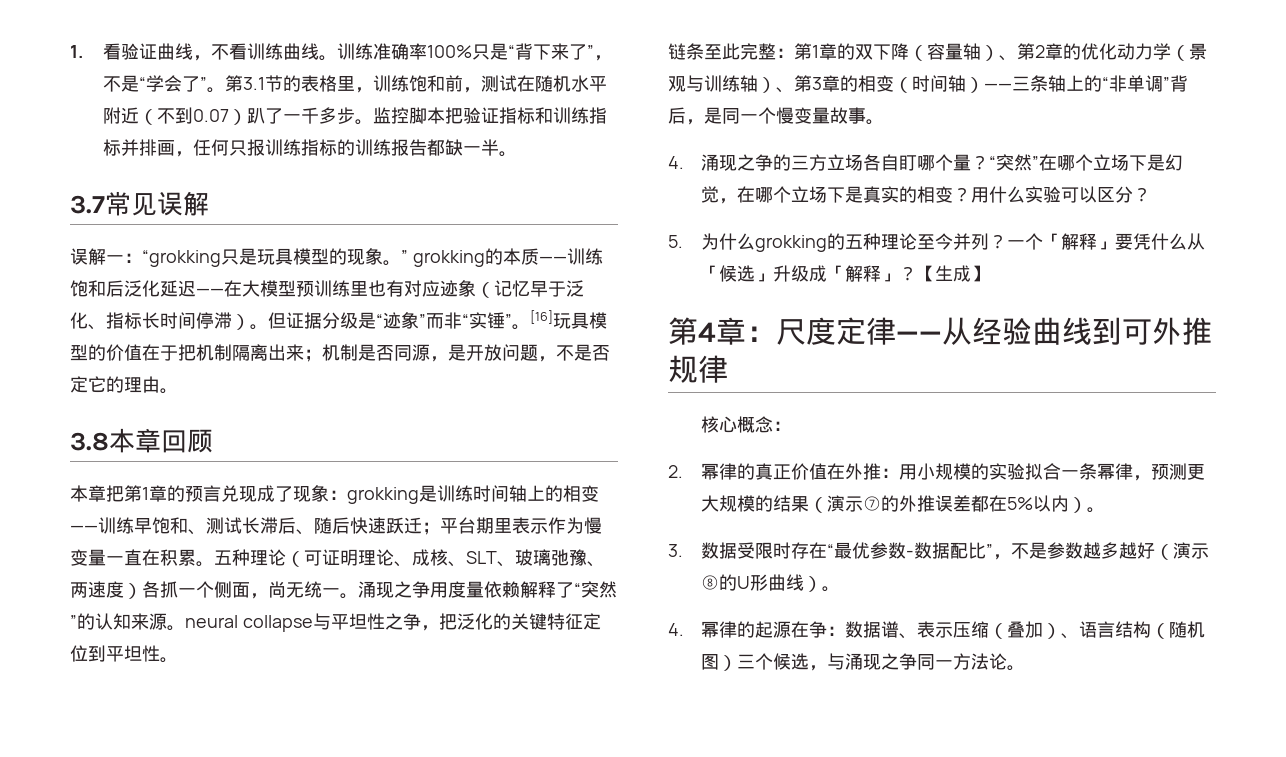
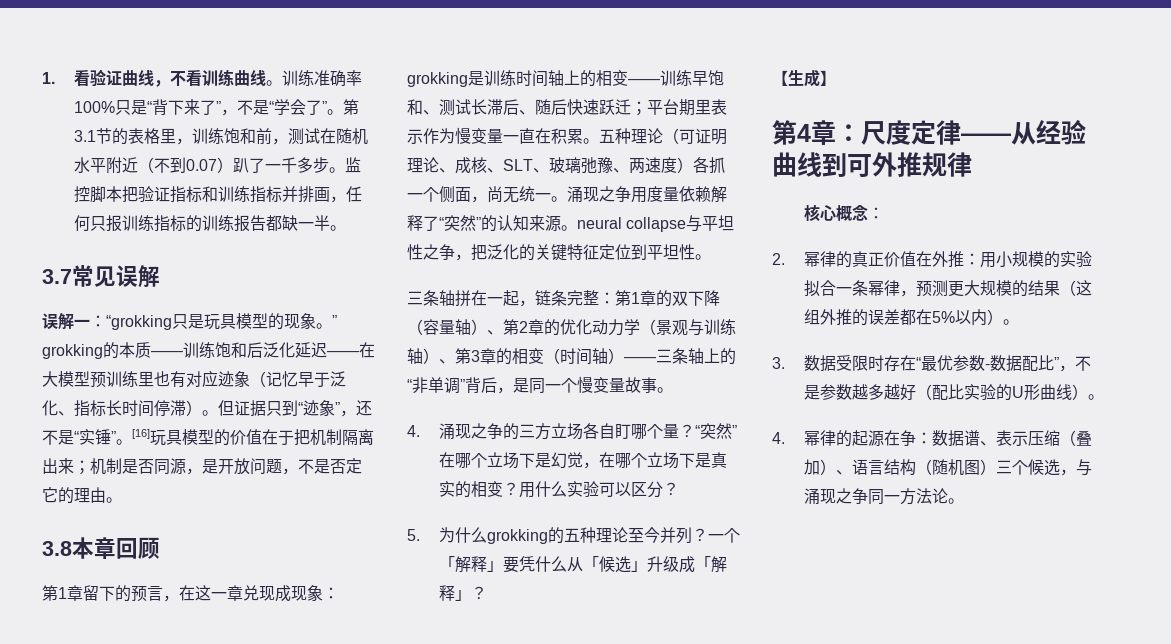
[322,312,376,329] 分级是 -> [266,400,298,416] 只到
[426,312,462,329] 而非 -> [340,400,372,417] [42,430,74,445] ，还不是
[70,485,293,502] 本章把第1章的预言兑现成了 -> [42,585,291,602] 第1章留下的预言，在这一章兑现成
[668,43,740,60] 链条至此 -> [407,290,567,307] 三条轴拼在一起，链条
(917, 273) none -> (487, 593) //
[826,495,935,512] 演示⑦的外推 -> [1075,280,1092,296] [803,309,868,326] 这组外推的
[1172,542,1209,559] [700,575,719,590] 演示⑧ -> [931,384,996,400] 配比实验

